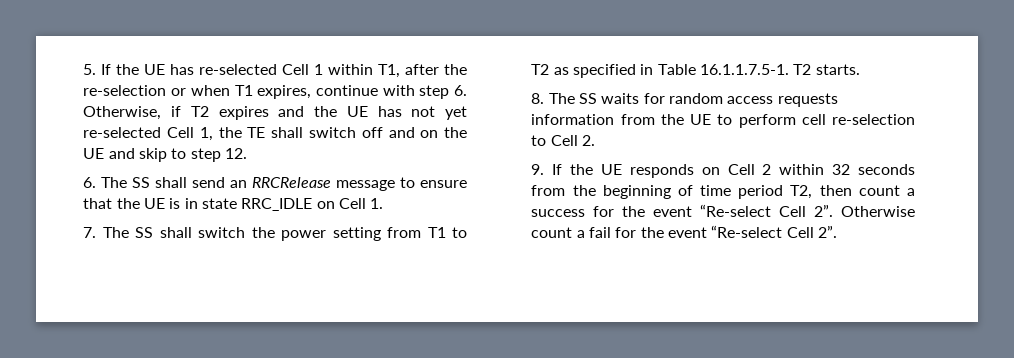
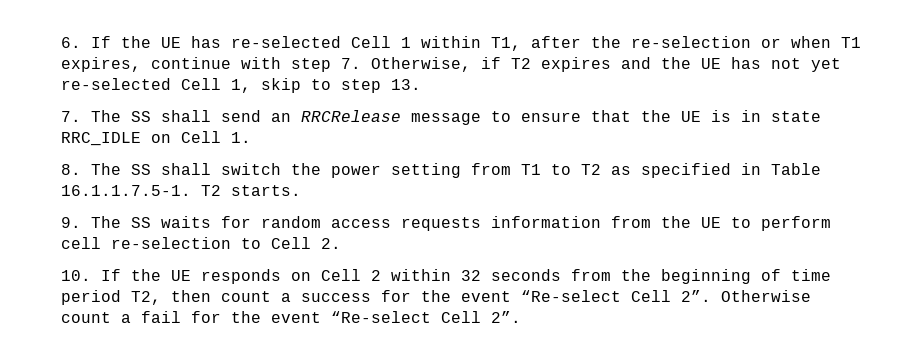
[83,64,97,75] 5. -> [60,37,81,48] 6.
[453,85,467,96] 6. -> [340,58,361,69] 7.
[218,127,467,138] [83,148,135,159] the TE shall switch off and on the UE and -> (251, 86) none
[225,148,248,159] [83,177,97,188] 12. // 6. -> [390,79,421,90] [60,111,81,122] 13. // 7.
[83,227,97,238] 7. -> [60,164,81,175] 8.
[531,93,545,104] 8. -> [60,217,81,228] 9.
[531,164,545,175] 9. -> [60,270,91,281] 10.

